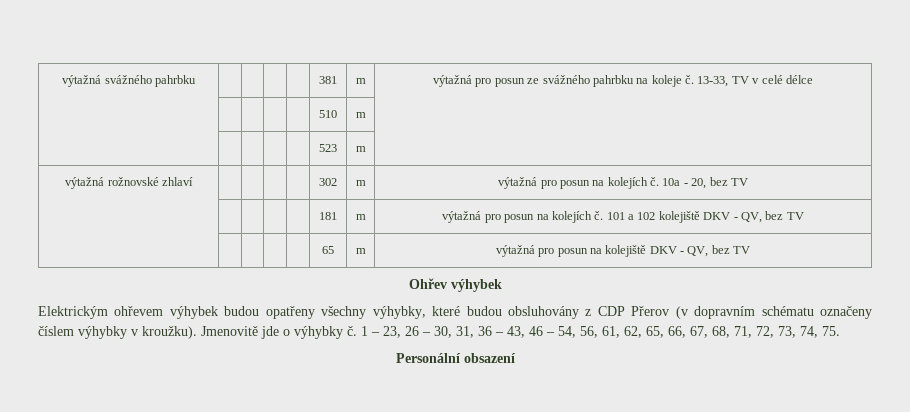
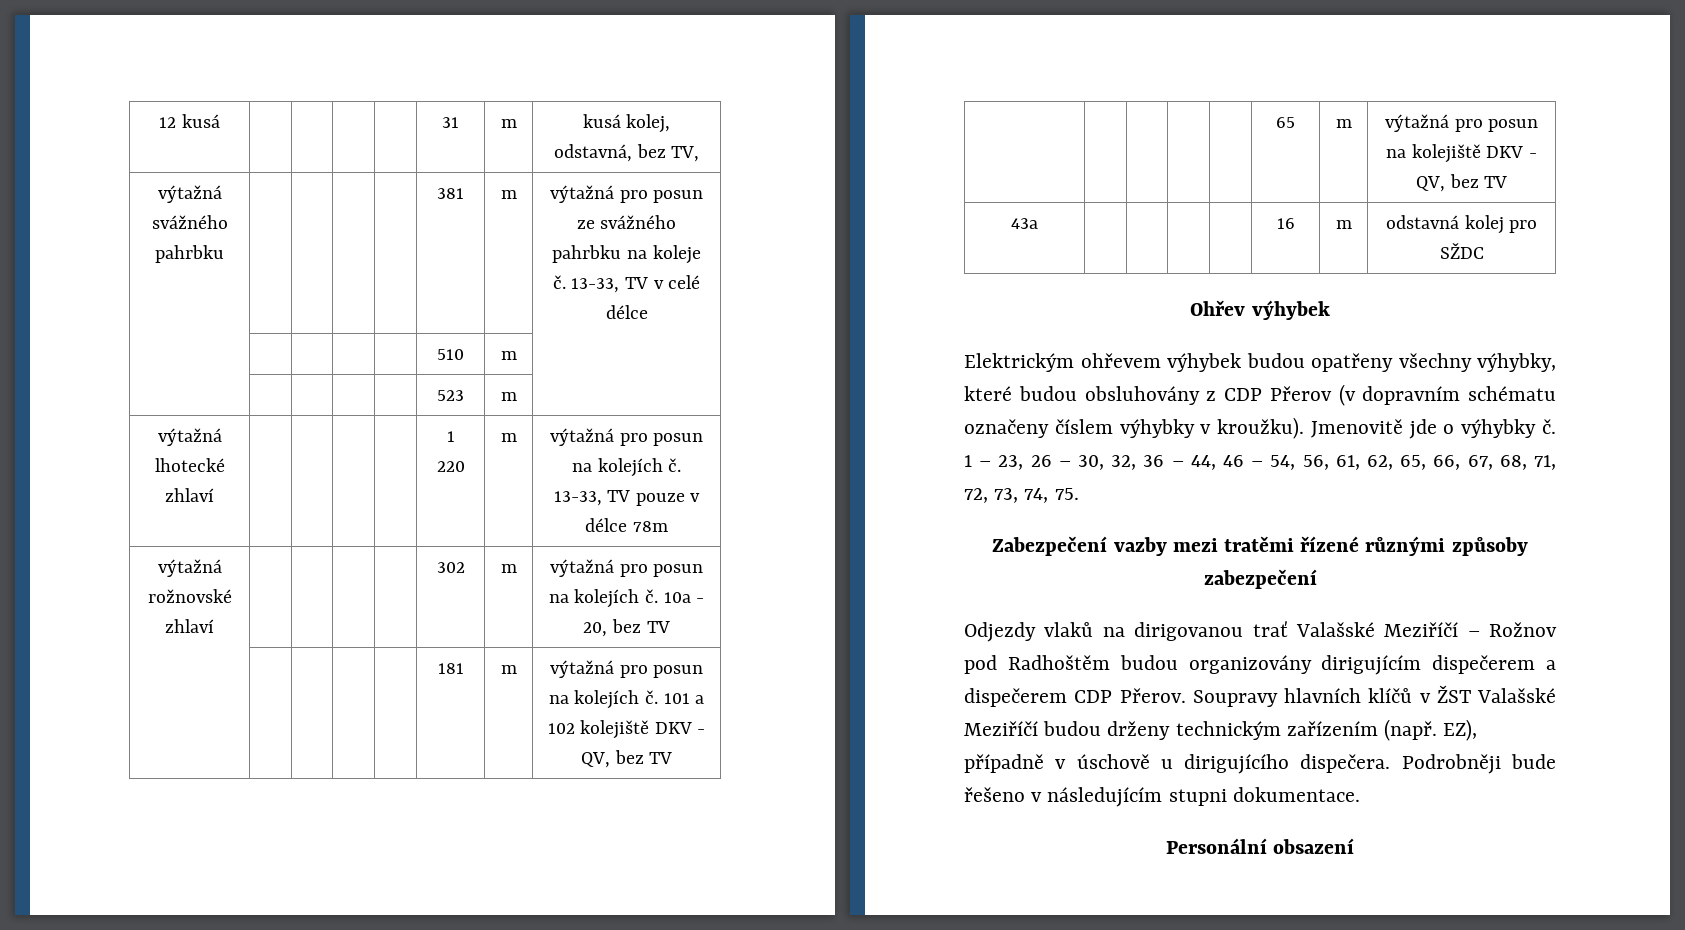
(62, 81) none -> [159,114,220,128] [442,117,459,128] [500,119,517,128] [582,114,671,133] [553,144,700,162] 12 kusá | | | | | 31 | m | kusá kolej, odstavná, bez TV, //
(366, 149) none -> [157,428,222,446] [154,458,225,472] [165,488,214,502] [446,431,455,442] [436,461,465,472] [500,433,517,442] [549,428,704,446] [571,458,682,477] [553,490,701,506] [585,518,668,532] // výtažná lhotecké zhlaví | | | | | 1 220 | m | výtažná pro posun na kolejích č. 13-33, TV pouze v délce 78m
(751, 250) none -> [1011,218,1038,229] [1276,218,1295,229] [1335,220,1352,229] [1385,215,1538,234] [1439,243,1484,259] // 43a | | | | | 16 | m | odstavná kolej pro SŽDC
[456,326,474,338] 31, -> [1111,455,1137,470] 32,
[507,326,525,338] 43, -> [1190,455,1216,470] 44,
(840, 331) none -> [992,536,1528,556] [1203,569,1317,589] [964,621,1557,642] [964,655,1556,675] [964,685,1556,707] [964,719,1478,741] [964,754,1556,774] [964,787,1360,807] // Zabezpečení vazby mezi tratěmi řízené různými způsoby zabezpečení // Odjezdy vlaků na dirigovanou trať Valašské Meziříčí – Rožnov pod Radhoštěm budou organizovány dirigujícím dispečerem a dispečerem CDP Přerov. Soupravy hlavních klíčů v ŽST Valašské Meziříčí budou drženy technickým zařízením (např. EZ), případně v úschově u dirigujícího dispečera. Podrobněji bude řešeno v následujícím stupni dokumentace.

